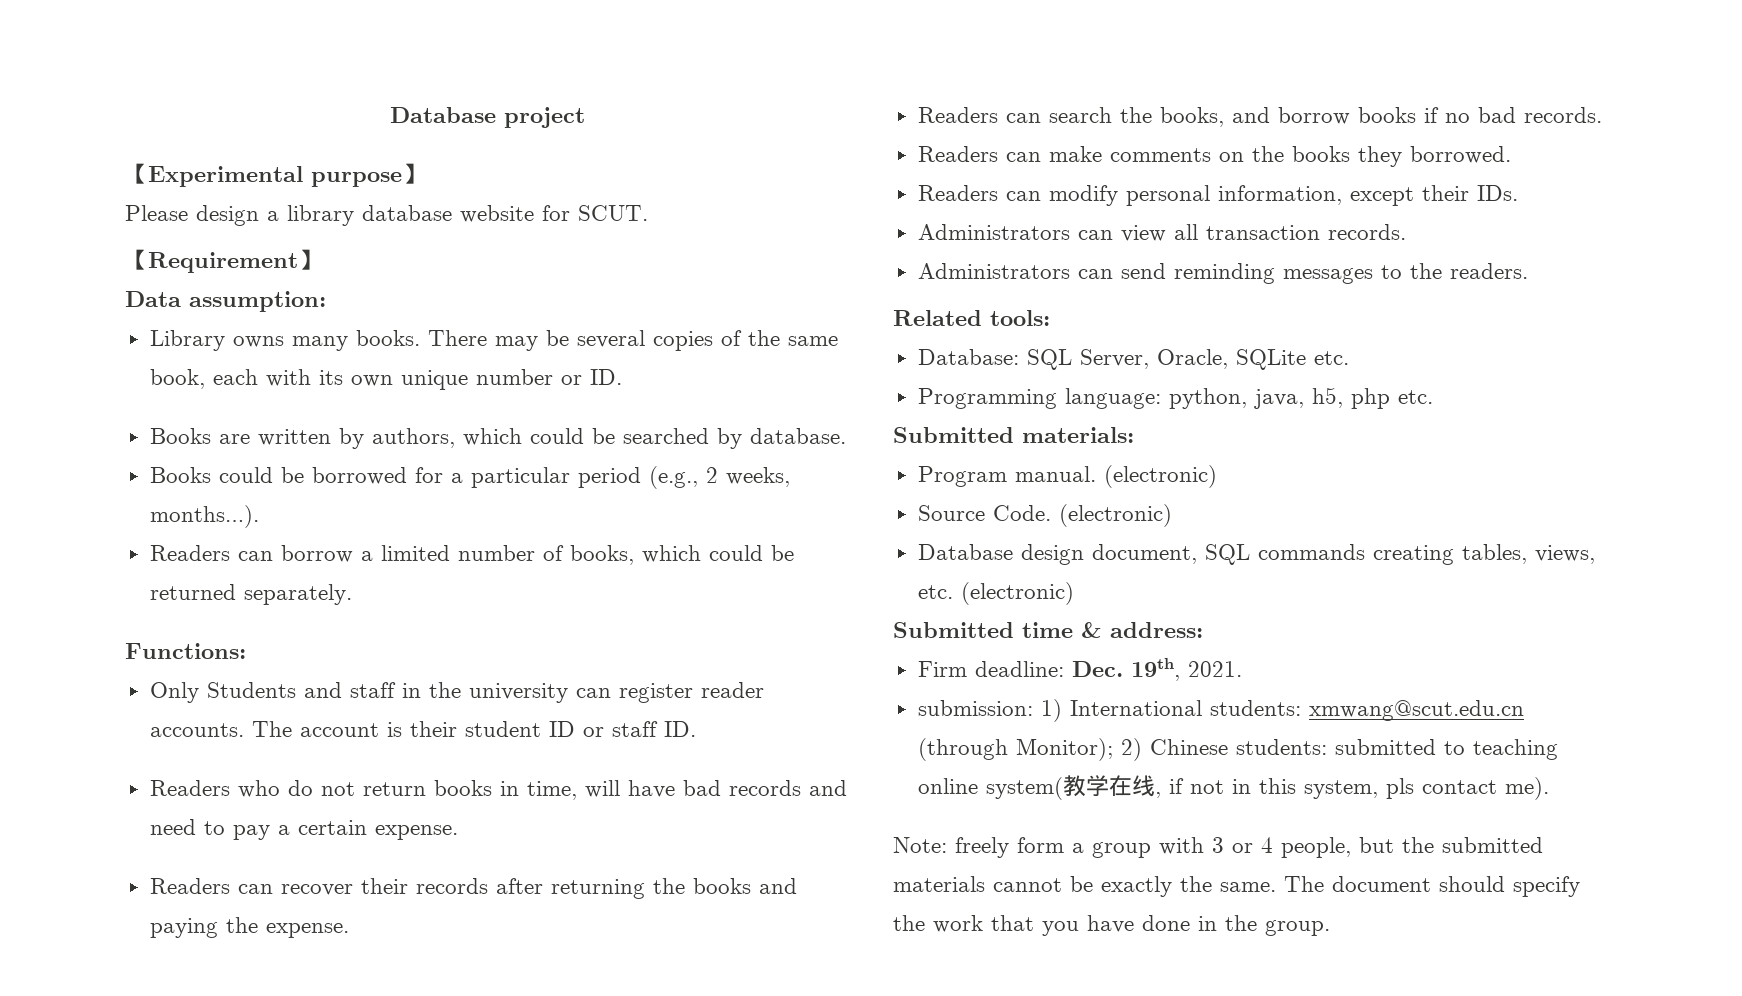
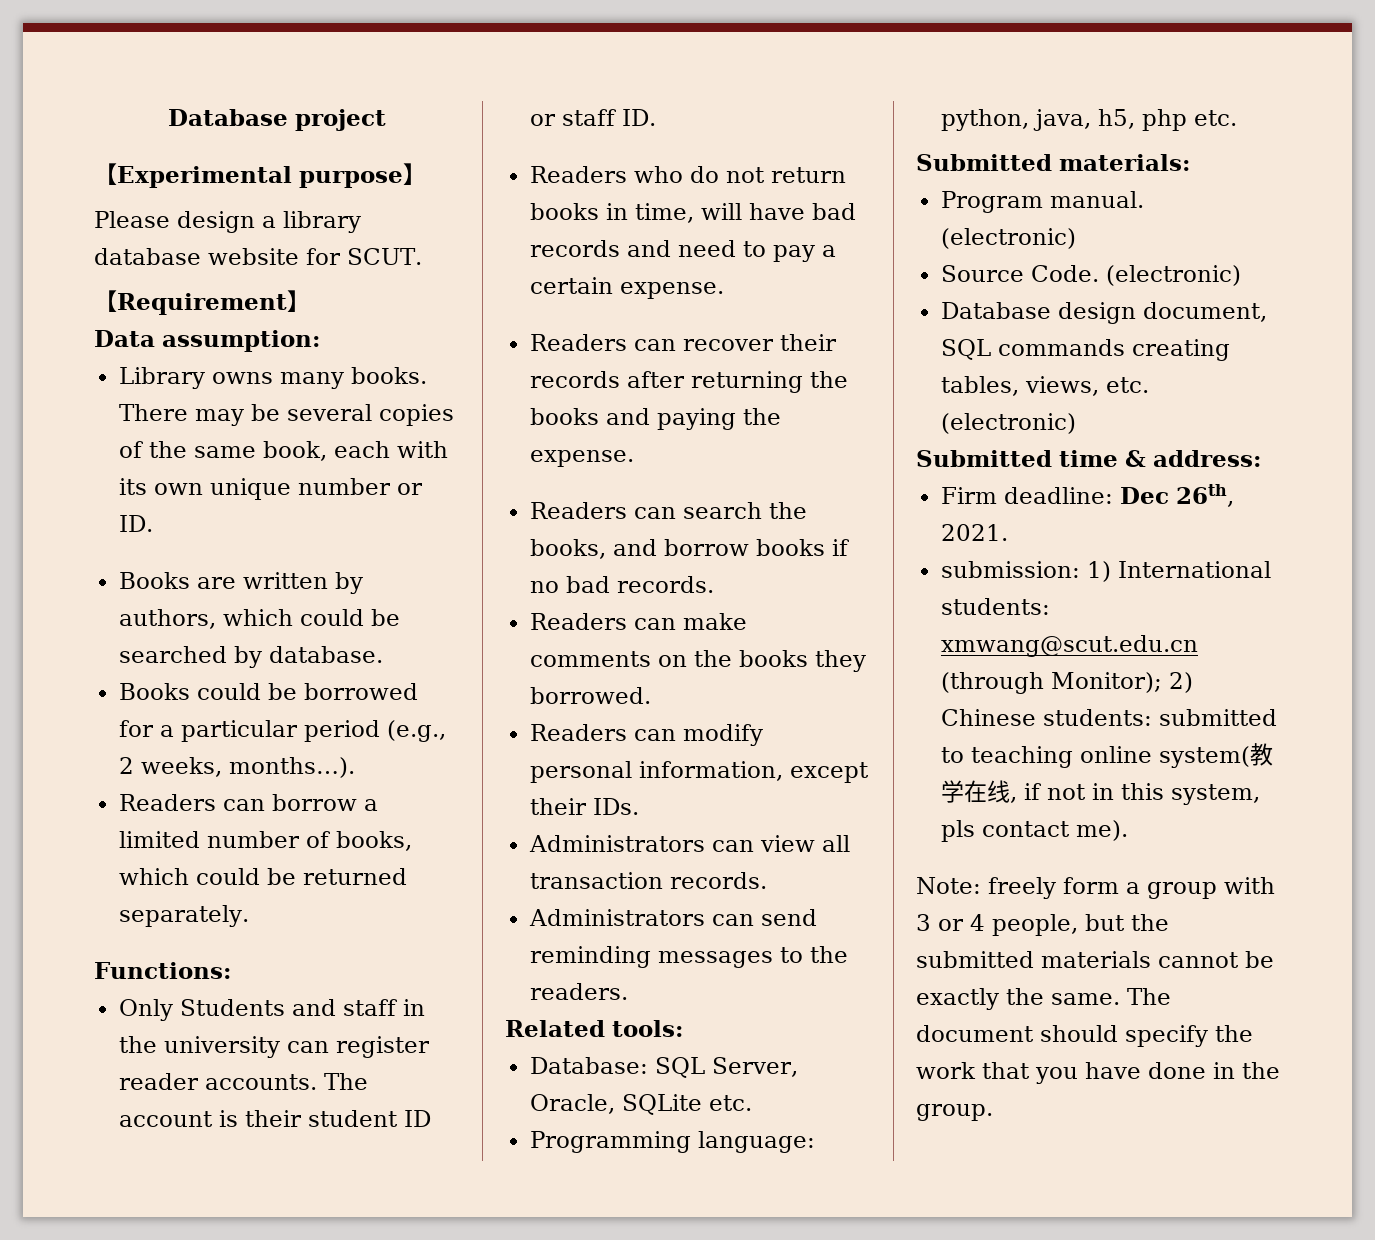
[1072,658,1181,681] Dec. 19th, -> [1120,484,1235,507] Dec 26th,

